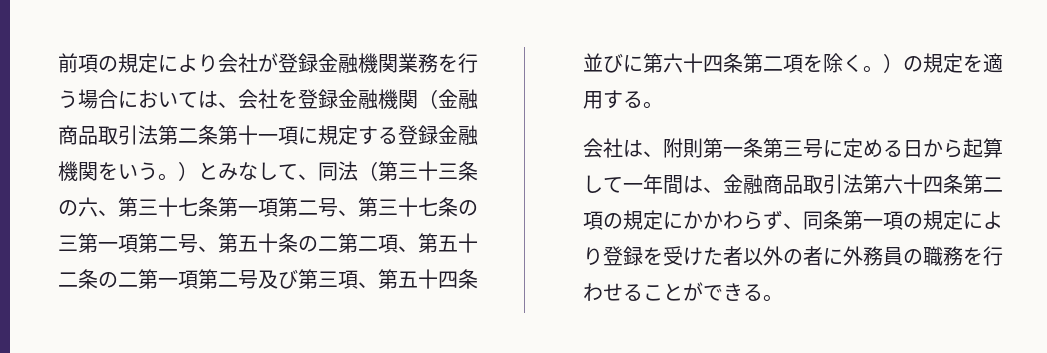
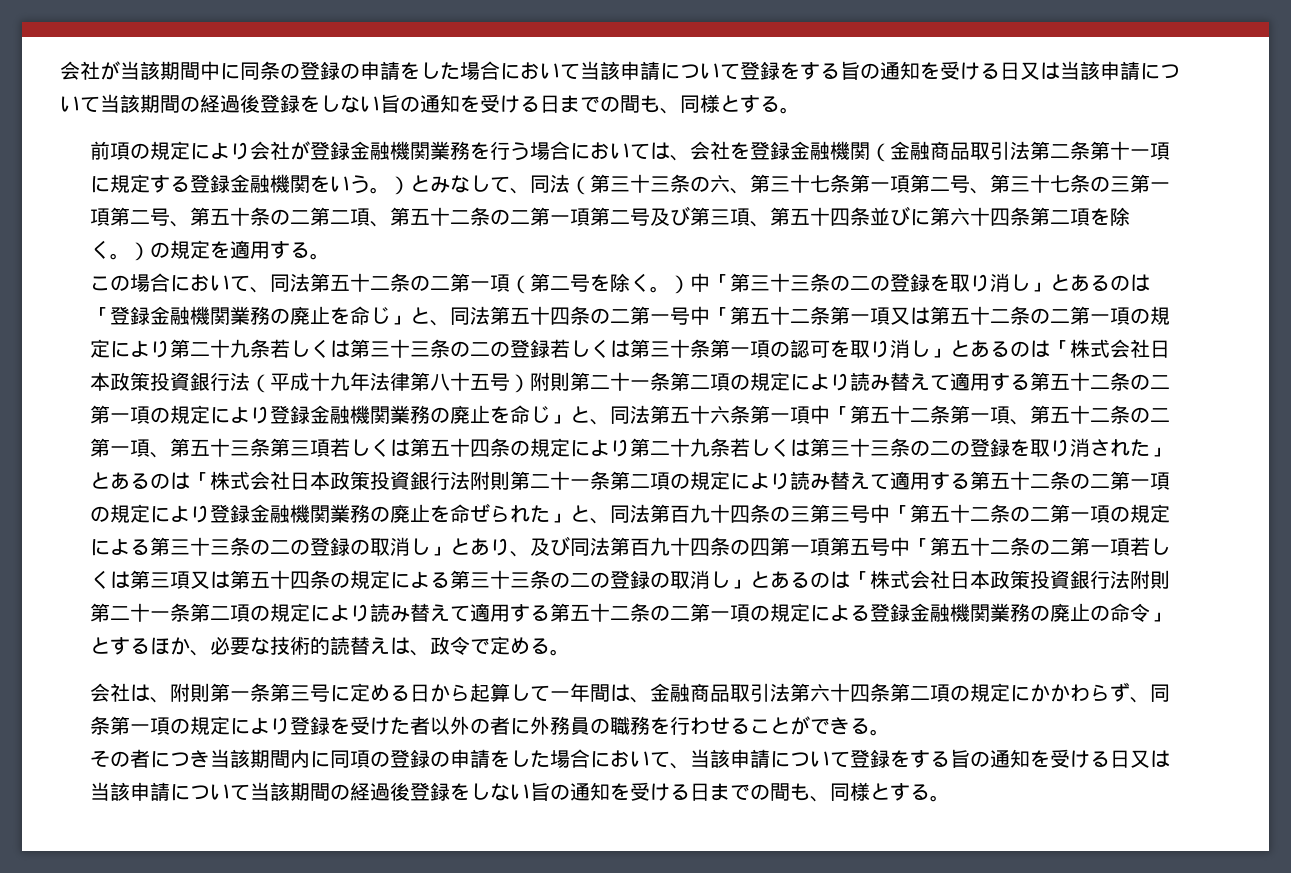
(58, 63) none -> [60,61,1180,80] [60,94,800,114] 会社が当該期間中に同条の登録の申請をした場合において当該申請について登録をする旨の通知を受ける日又は当該申請について当該期間の経過後登録をしない旨の通知を受ける日までの間も、同様とする。 //
(664, 105) none -> [90,273,1151,294] [90,306,1171,326] [90,339,1171,358] [90,372,1171,393] [90,405,1171,425] [90,438,1171,458] [90,471,1171,490] [90,503,1171,524] [90,536,1171,557] [90,570,1171,589] [90,603,1171,622] [90,636,571,656] // この場合において、同法第五十二条の二第一項（第二号を除く。）中「第三十三条の二の登録を取り消し」とあるのは「登録金融機関業務の廃止を命じ」と、同法第五十四条の二第一号中「第五十二条第一項又は第五十二条の二第一項の規定により第二十九条若しくは第三十三条の二の登録若しくは第三十条第一項の認可を取り消し」とあるのは「株式会社日本政策投資銀行法（平成十九年法律第八十五号）附則第二十一条第二項の規定により読み替えて適用する第五十二条の二第一項の規定により登録金融機関業務の廃止を命じ」と、同法第五十六条第一項中「第五十二条第一項、第五十二条の二第一項、第五十三条第三項若しくは第五十四条の規定により第二十九条若しくは第三十三条の二の登録を取り消された」とあるのは「株式会社日本政策投資銀行法附則第二十一条第二項の規定により読み替えて適用する第五十二条の二第一項の規定により登録金融機関業務の廃止を命ぜられた」と、同法第百九十四条の三第三号中「第五十二条の二第一項の規定による第三十三条の二の登録の取消し」とあり、及び同法第百九十四条の四第一項第五号中「第五十二条の二第一項若しくは第三項又は第五十四条の規定による第三十三条の二の登録の取消し」とあるのは「株式会社日本政策投資銀行法附則第二十一条第二項の規定により読み替えて適用する第五十二条の二第一項の規定による登録金融機関業務の廃止の命令」とするほか、必要な技術的読替えは、政令で定める。
(784, 298) none -> [90,749,1171,769] [90,782,951,802] // その者につき当該期間内に同項の登録の申請をした場合において、当該申請について登録をする旨の通知を受ける日又は当該申請について当該期間の経過後登録をしない旨の通知を受ける日までの間も、同様とする。

